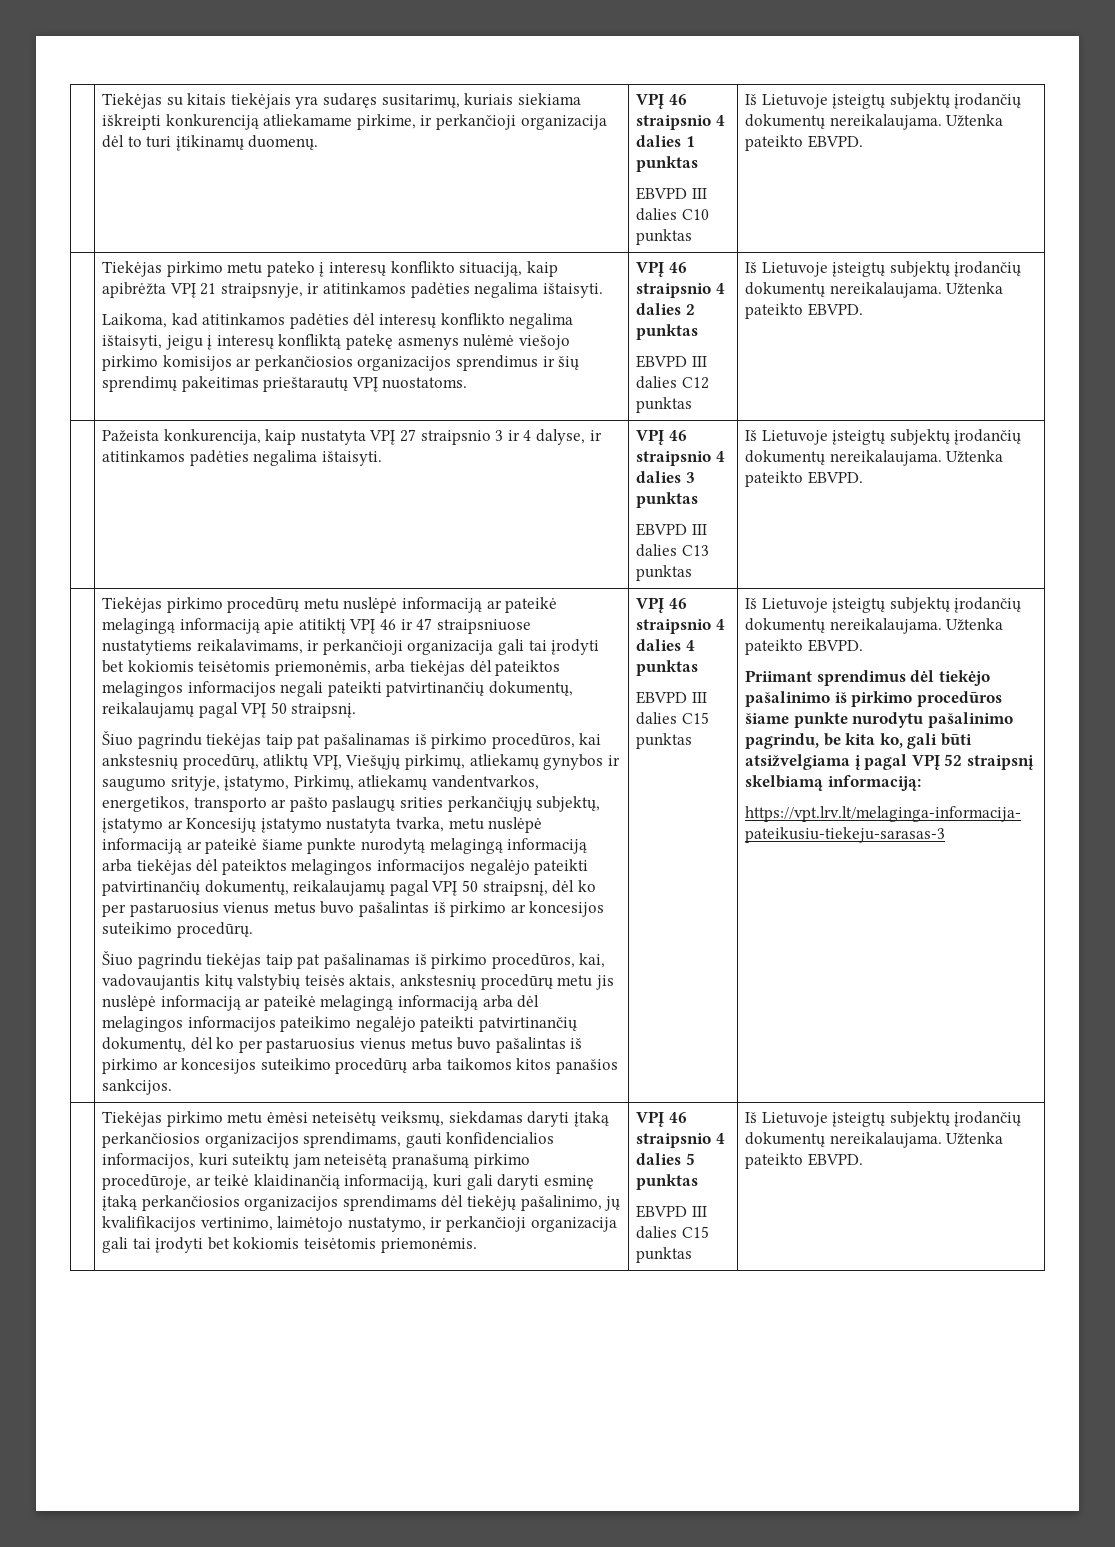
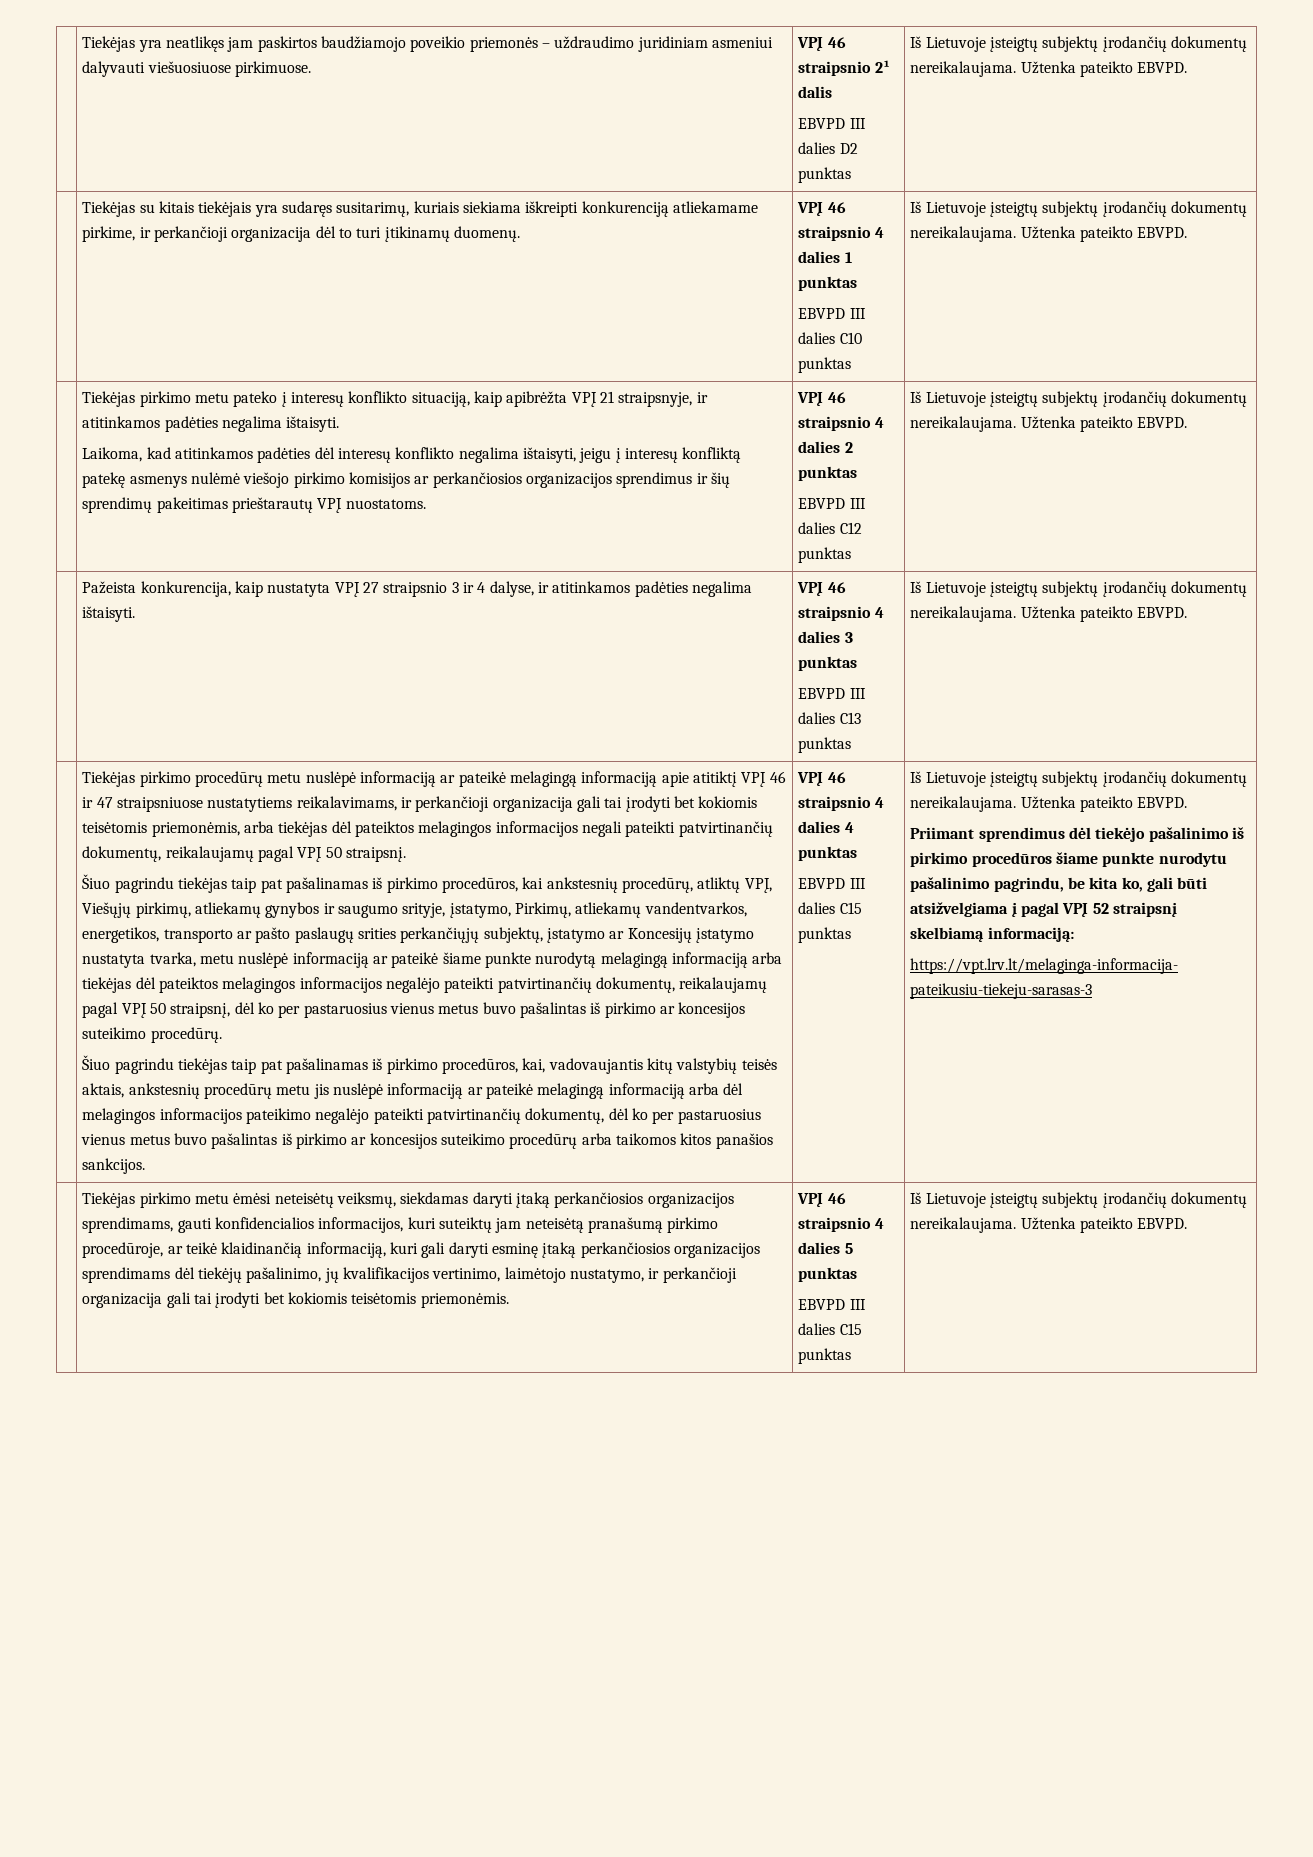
(102, 101) none -> [82,36,773,52] [82,61,312,77] [797,37,846,51] [798,60,890,76] [798,86,833,98] [798,118,866,129] [798,142,858,154] [798,167,852,183] [910,36,1248,52] [910,61,1188,77] | Tiekėjas yra neatlikęs jam paskirtos baudžiamojo poveikio priemonės – uždraudimo juridiniam asmeniui dalyvauti viešuosiuose pirkimuose. | VPĮ 46 straipsnio 2¹ dalis // EBVPD III dalies D2 punktas | Iš Lietuvoje įsteigtų subjektų įrodančių dokumentų nereikalaujama. Užtenka pateikto EBVPD. //

